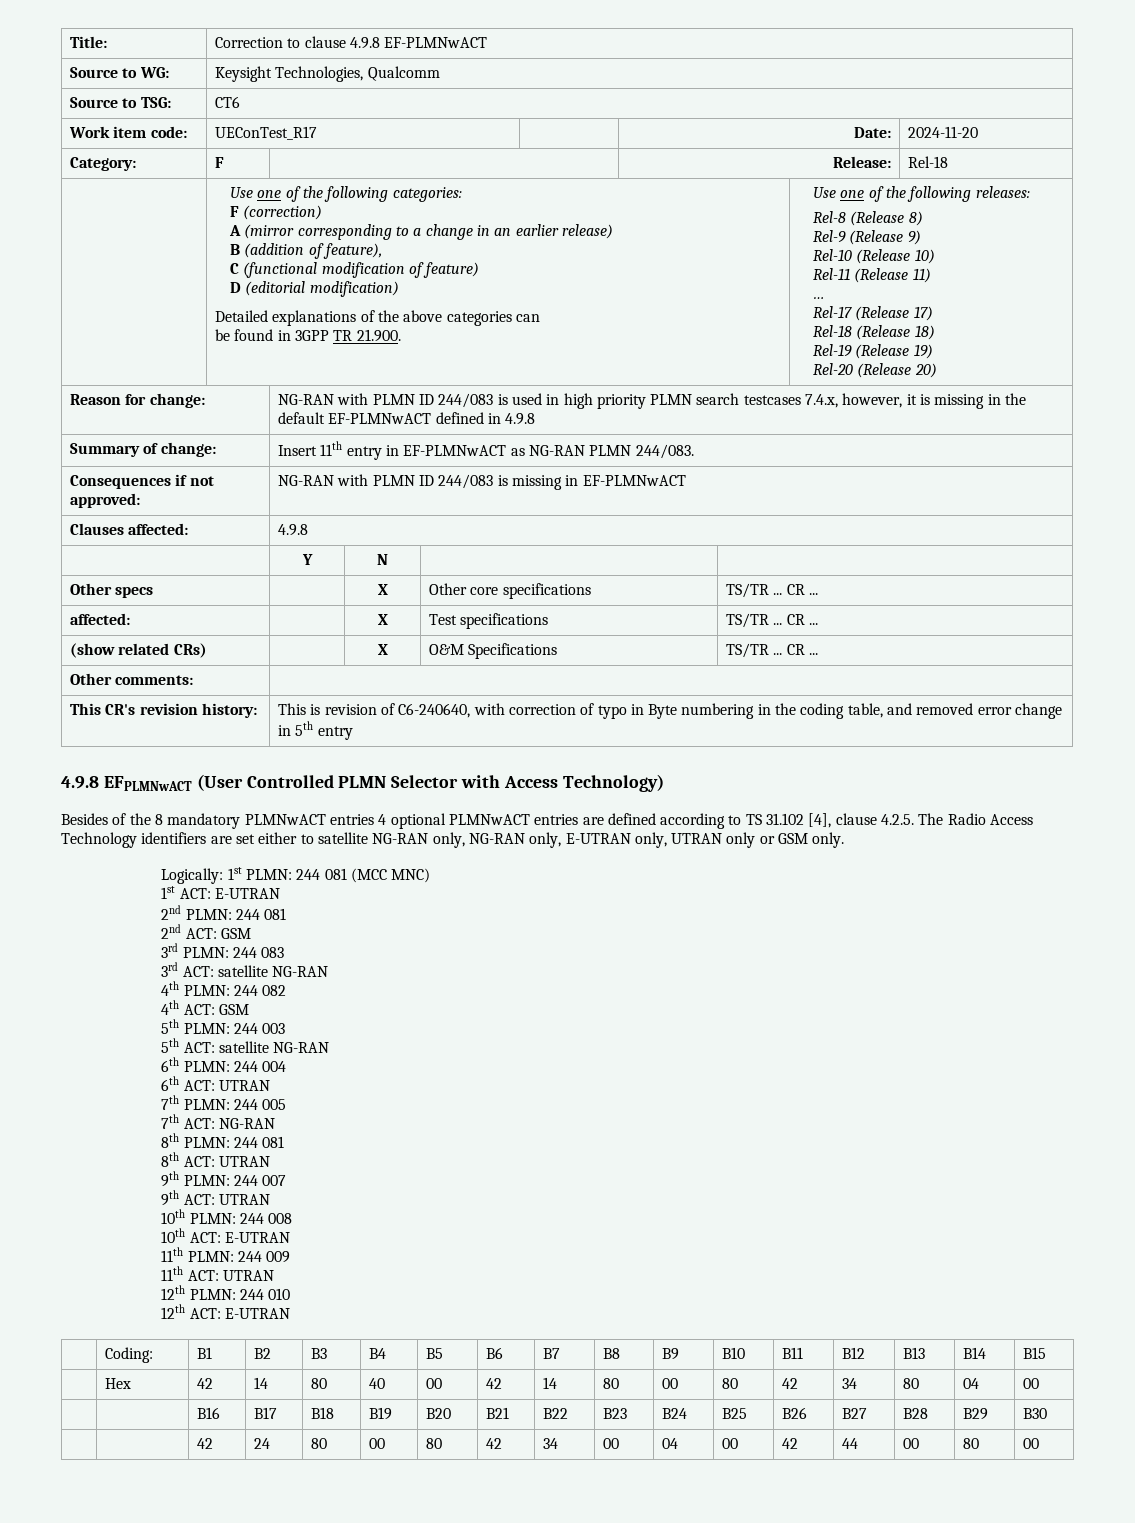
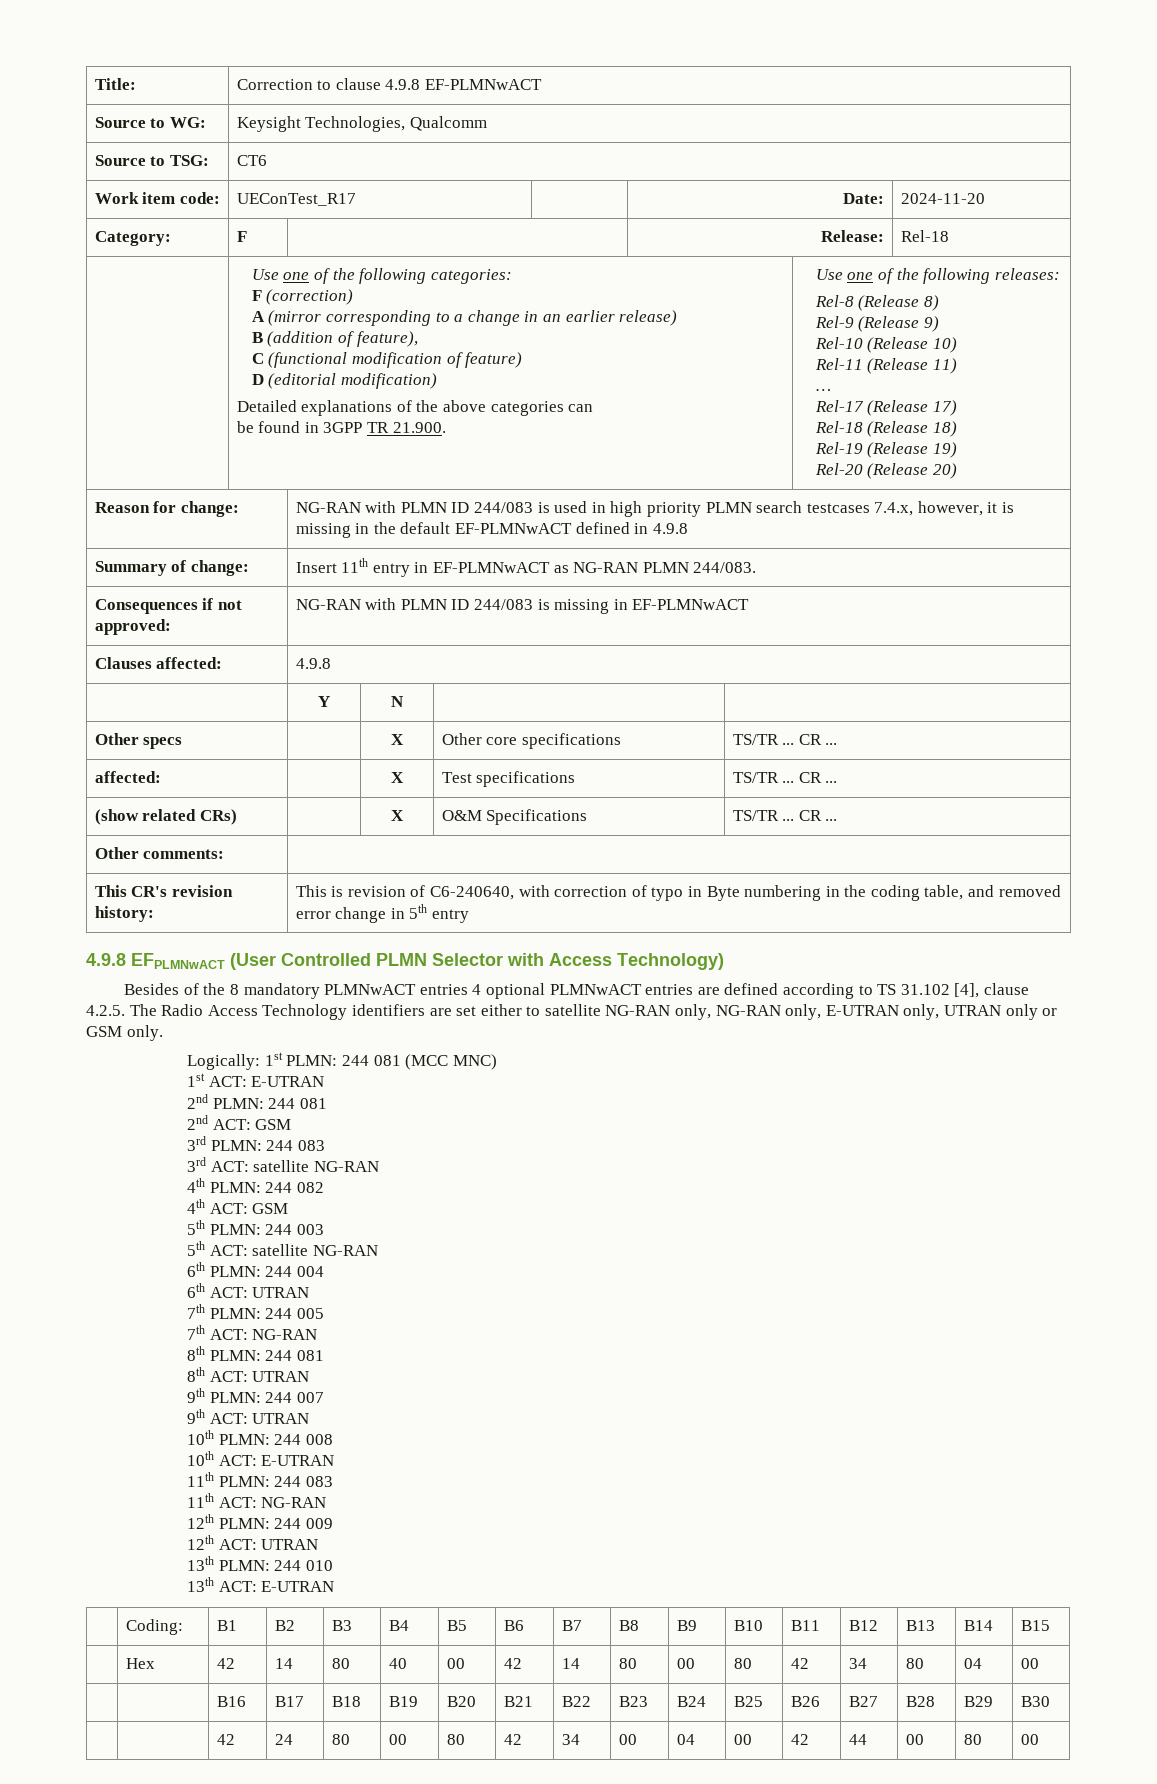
[266,1251,291,1263] 009 -> [306,1476,334,1487] 083
[222,1270,274,1281] UTRAN -> [261,1497,327,1508] NG-RAN
(264, 1294) none -> [306,1518,334,1529] [187,1535,319,1550] [187,1556,302,1571] 009 // 12th ACT: UTRAN // 13th PLMN: 244
[161,1304,186,1319] 12th -> [187,1577,215,1592] 13th

